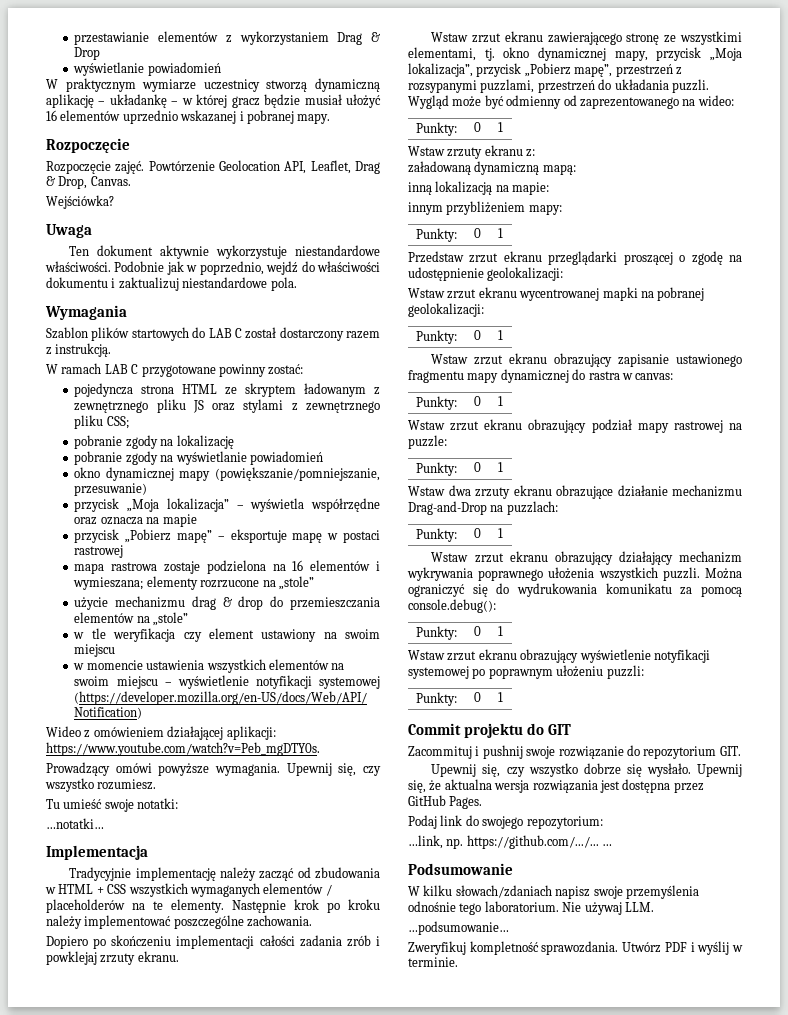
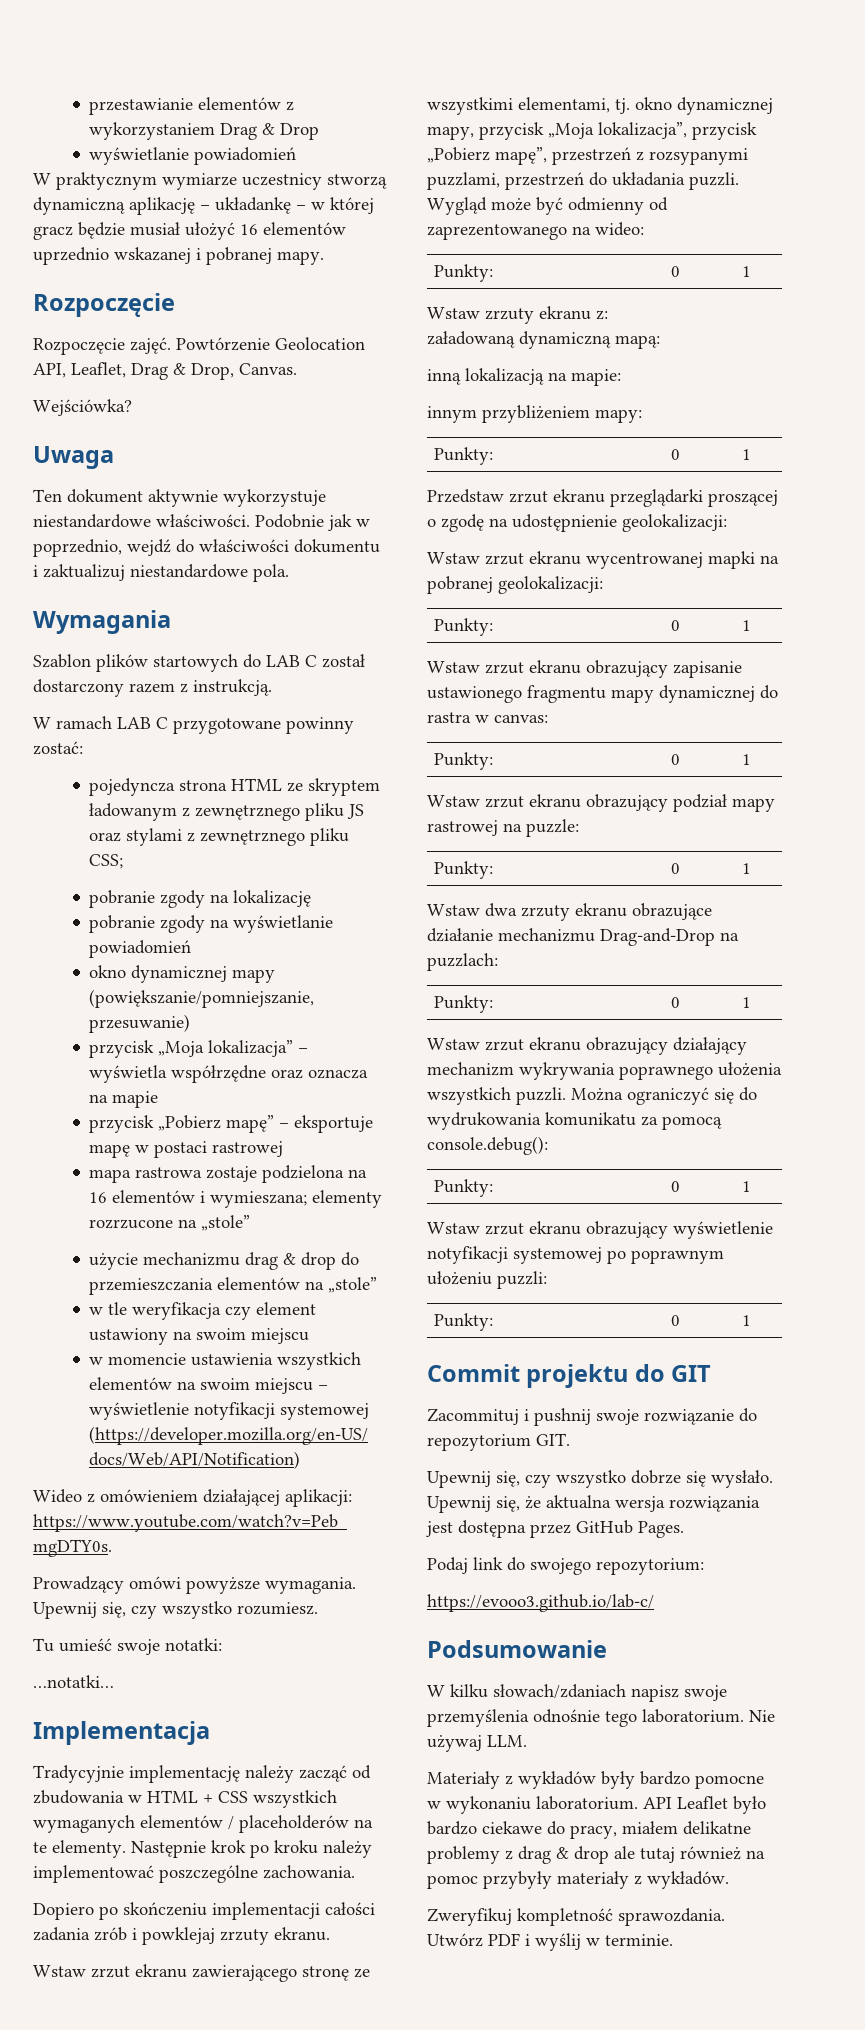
[408,835,613,849] …link, np. https://github.com/.../... … -> [427,1594,654,1612] https://evooo3.github.io/lab-c/
[408,921,509,935] …podsumowanie… -> [427,1771,764,1789] [427,1796,766,1814] [427,1821,751,1839] [427,1846,765,1864] [427,1871,729,1889] Materiały z wykładów były bardzo pomocne w wykonaniu laboratorium. API Leaflet było bardzo ciekawe do pracy, miałem delikatne problemy z drag & drop ale tutaj również na pomoc przybyły materiały z wykładów.

